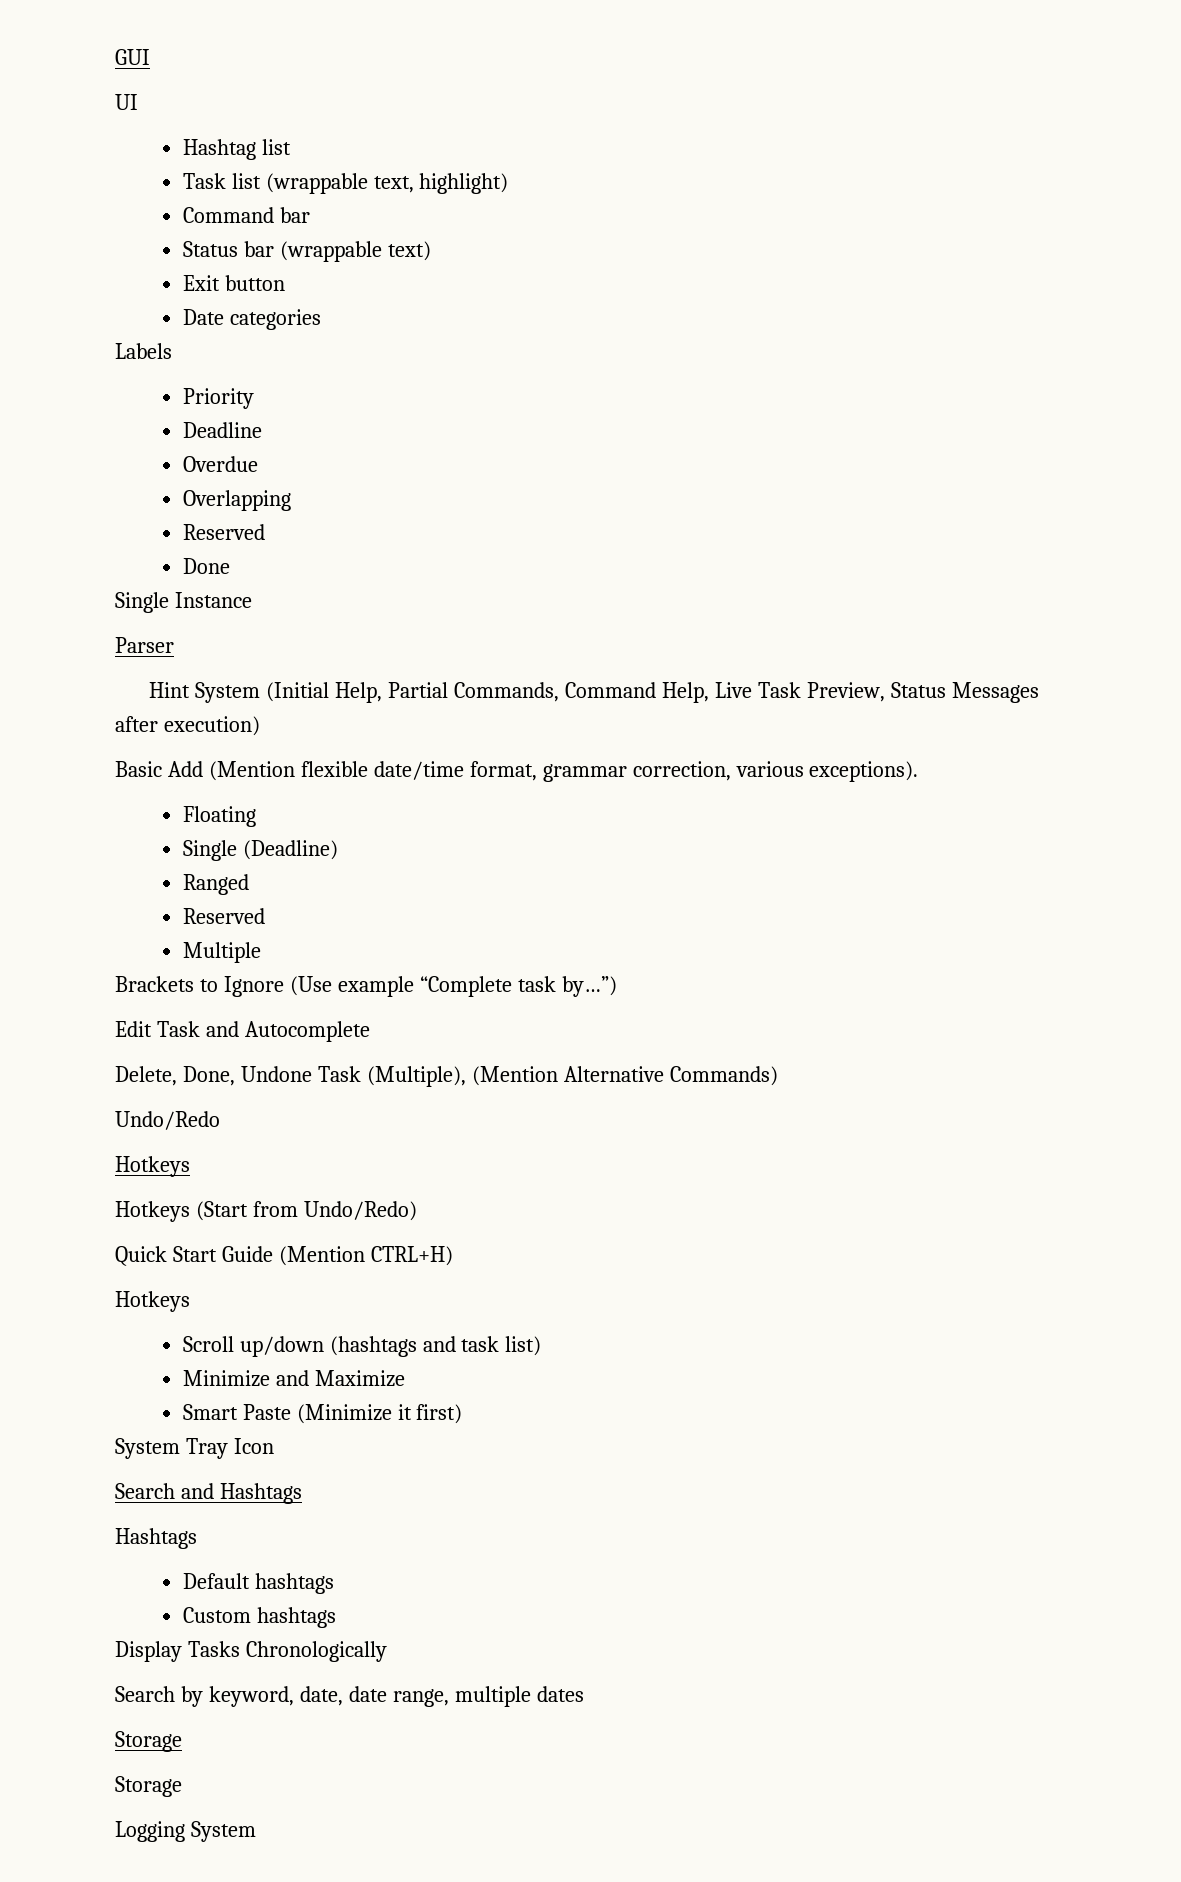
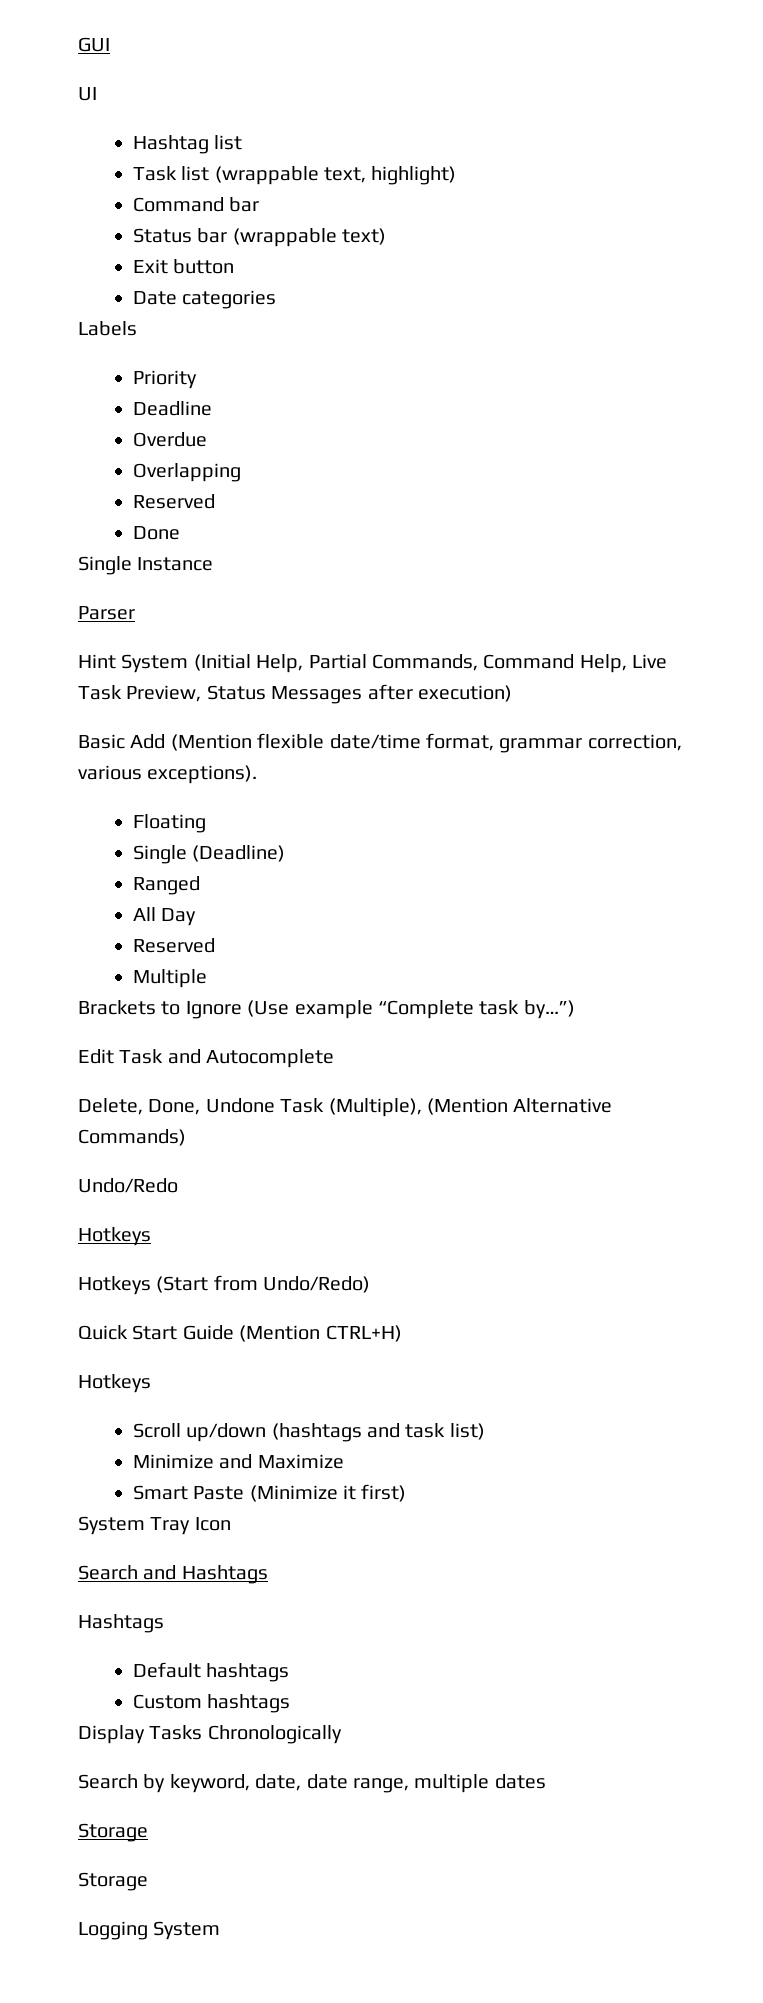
(249, 884) none -> [132,907,197,926] // All Day

